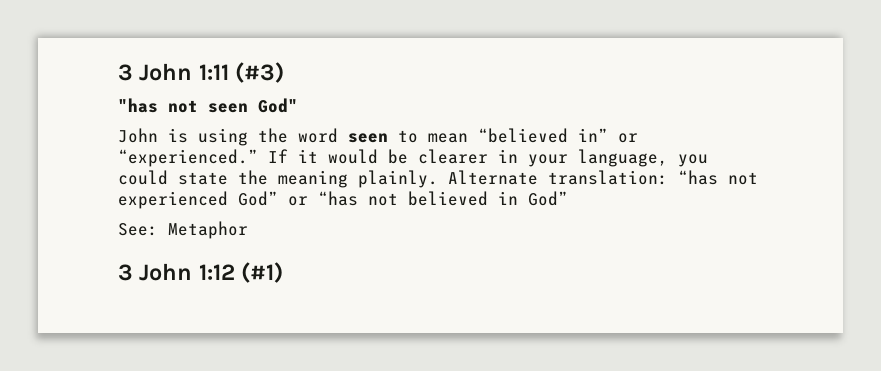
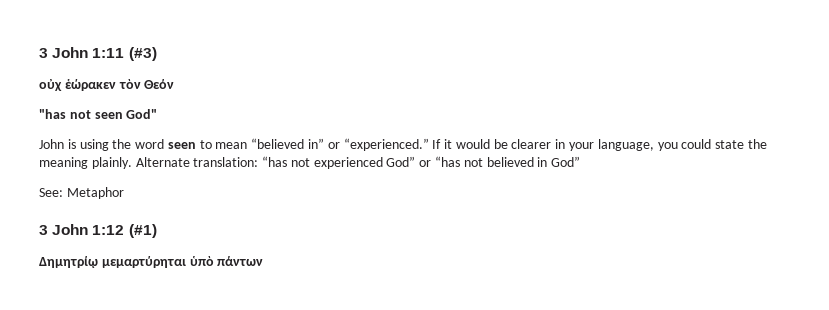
(285, 72) none -> [39,79,175,91] // οὐχ ἑώρακεν τὸν Θεόν
(284, 272) none -> [39,256,264,268] // Δημητρίῳ μεμαρτύρηται ὑπὸ πάντων

